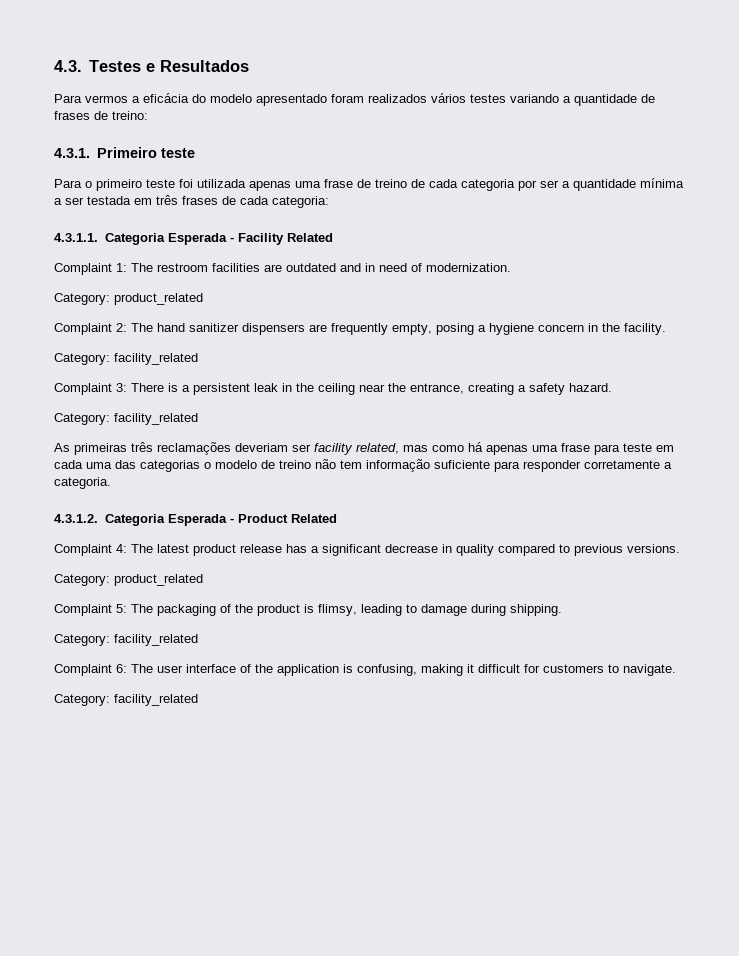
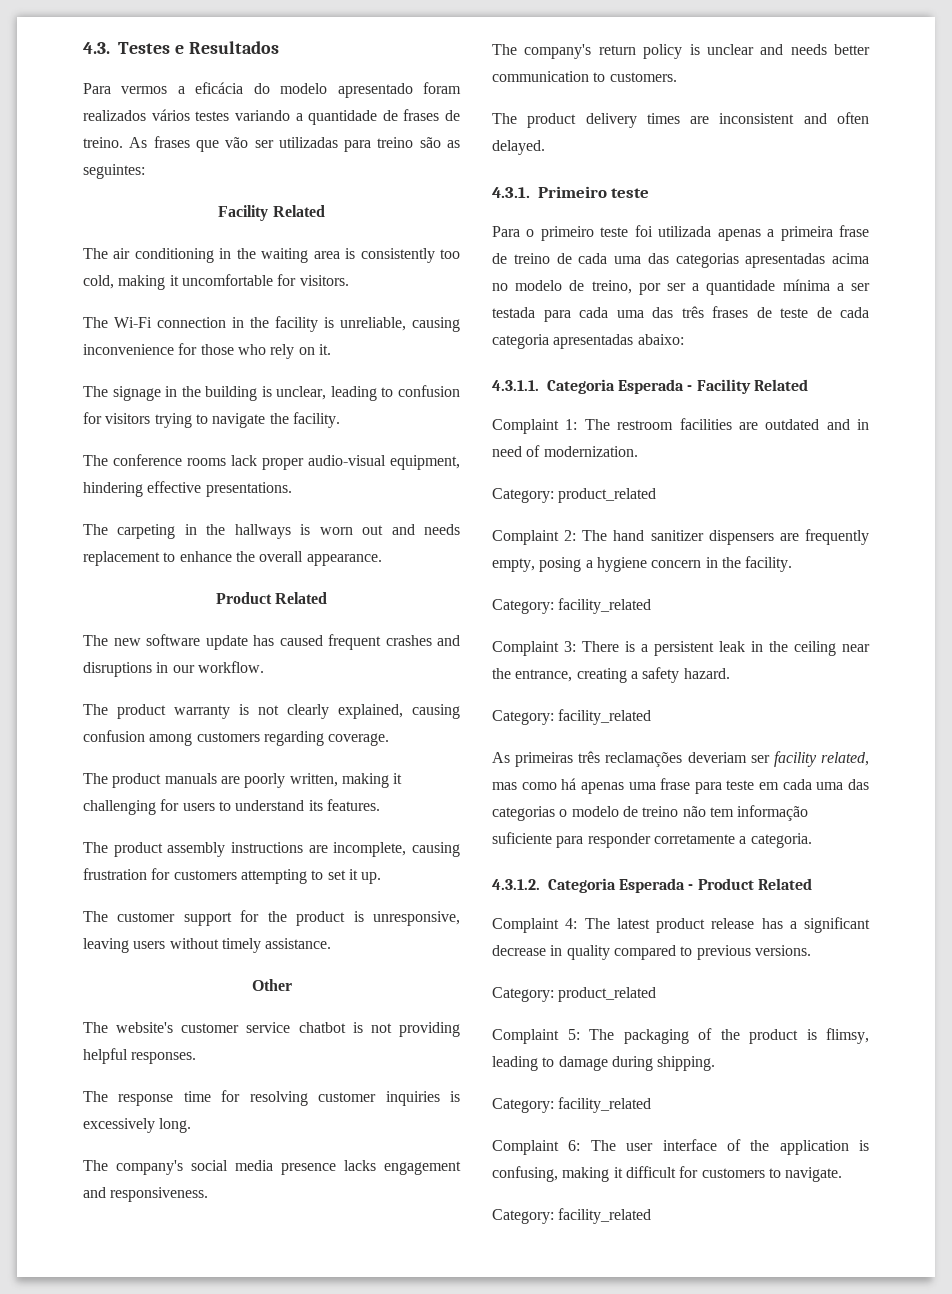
[112,111,148,120] treino: -> [83,136,461,152] [83,164,145,179] [218,205,325,221] [83,248,461,263] [83,274,349,290] [83,316,460,332] [83,343,331,359] [83,385,460,401] [83,412,340,428] [83,454,460,470] [83,481,292,497] [83,524,461,539] [83,551,382,566] [215,592,328,604] [83,634,460,650] [83,661,264,677] [83,704,460,719] [83,730,390,746] [83,773,403,788] [83,799,380,815] [83,842,461,857] [83,868,382,884] [83,910,460,926] [83,938,332,953] [251,979,292,991] [83,1022,461,1037] [83,1048,197,1064] [83,1090,460,1106] [83,1118,192,1133] [83,1160,461,1175] [83,1187,209,1202] [492,44,870,59] [492,71,677,82] [492,112,869,128] [492,140,545,155] treino. As frases que vão ser utilizadas para treino são as seguintes: // Facility Related // The air conditioning in the waiting area is consistently too cold, making it uncomfortable for visitors. // The Wi-Fi connection in the facility is unreliable, causing inconvenience for those who rely on it. // The signage in the building is unclear, leading to confusion for visitors trying to navigate the facility. // The conference rooms lack proper audio-visual equipment, hindering effective presentations. // The carpeting in the hallways is worn out and needs replacement to enhance the overall appearance. // Product Related // The new software update has caused frequent crashes and disruptions in our workflow. // The product warranty is not clearly explained, causing confusion among customers regarding coverage. // The product manuals are poorly written, making it challenging for users to understand its features. // The product assembly instructions are incomplete, causing frustration for customers attempting to set it up. // The customer support for the product is unresponsive, leaving users without timely assistance. // Other // The website's customer service chatbot is not providing helpful responses. // The response time for resolving customer inquiries is excessively long. // The company's social media presence lacks engagement and responsiveness. // The company's return policy is unclear and needs better communication to customers. // The product delivery times are inconsistent and often delayed.
[295,181,321,188] uma -> [767,226,833,241] a primeira
[461,179,515,191] categoria -> [614,253,869,268] [492,280,632,294] uma das categorias apresentadas acima no modelo de treino,
[134,195,329,208] em três frases de cada categoria: -> [543,306,869,322] [492,334,684,349] para cada uma das três frases de teste de cada categoria apresentadas abaixo:

